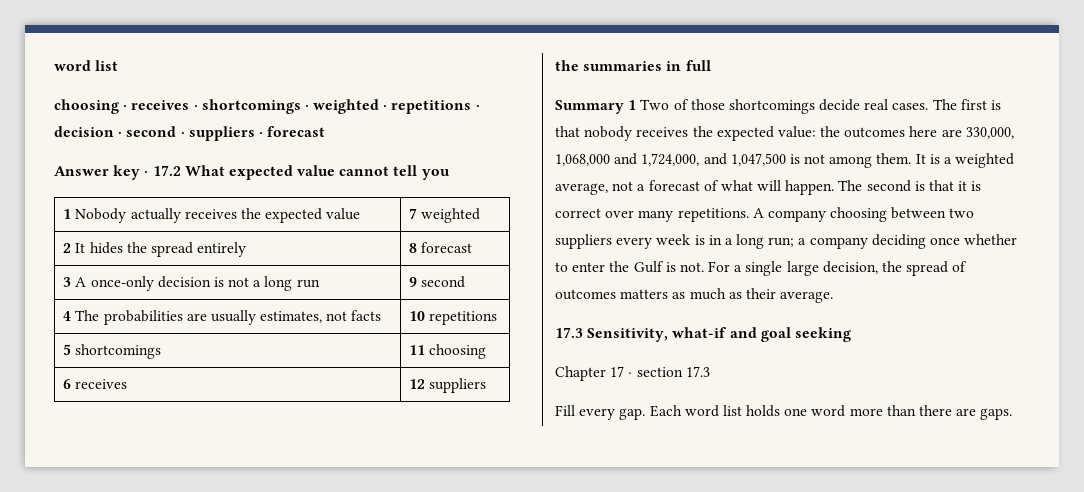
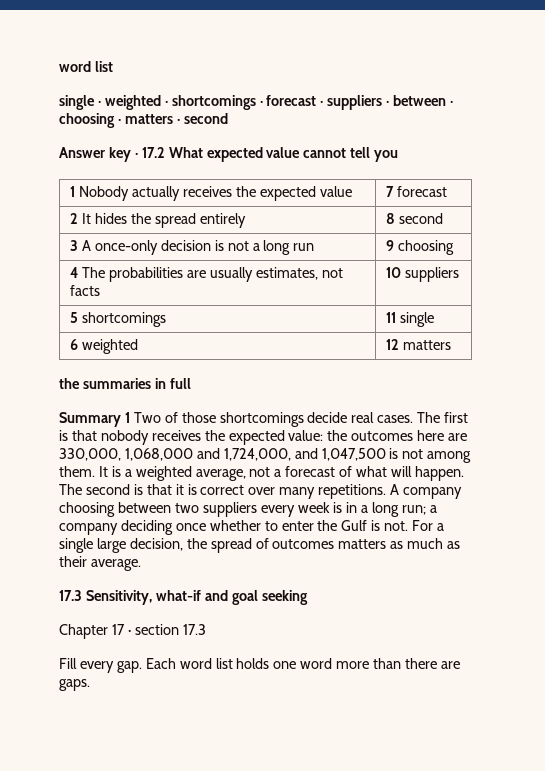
[54,99,480,114] [54,126,326,141] choosing · receives · shortcomings · weighted · repetitions · decision · second · suppliers · forecast -> [59,95,454,110] [59,113,228,128] single · weighted · shortcomings · forecast · suppliers · between · choosing · matters · second
[421,208,481,223] weighted -> [396,186,447,197] forecast
[421,242,473,253] forecast -> [398,213,443,224] second
[421,276,466,288] second -> [397,240,454,255] choosing
[429,311,498,325] repetitions -> [404,267,459,282] suppliers
[429,344,487,359] choosing -> [399,312,434,327] single
[75,379,128,389] receives -> [81,339,138,354] weighted
[429,378,487,393] suppliers -> [402,340,451,350] matters

